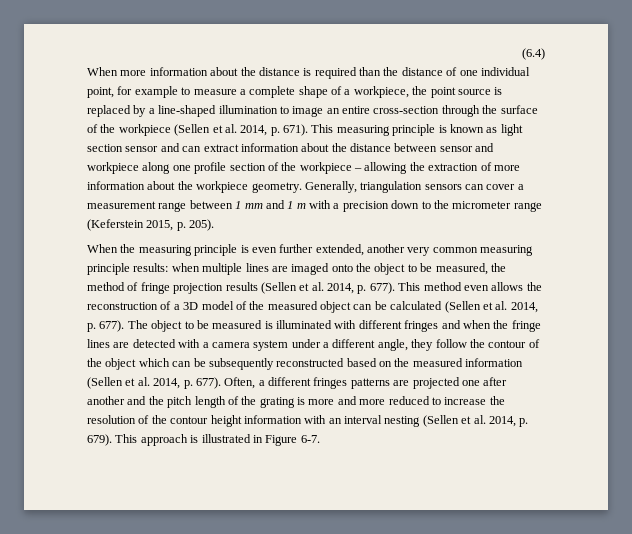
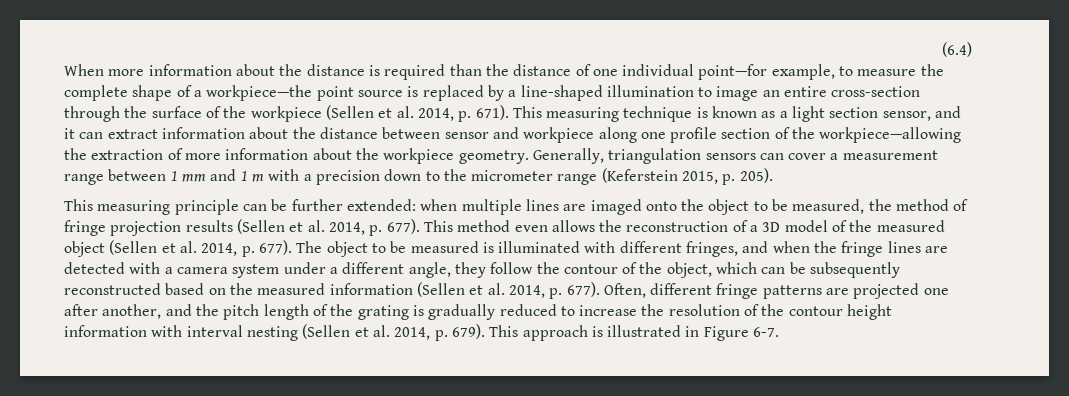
[87,86,178,98] point, for example -> [698,64,835,80] point—for example,
[239,89,246,95] a -> [920,64,944,76] the
[353,86,428,98] workpiece, the -> [206,85,313,101] workpiece—the
[392,124,436,136] principle -> [623,106,693,122] technique
(498, 130) none -> [779,111,788,118] a
[125,143,180,152] sensor and -> [882,106,962,121] [64,128,75,139] sensor, and it
[299,162,408,174] workpiece – allowing -> [819,127,962,143] workpiece—allowing
[87,244,534,256] [87,263,169,275] When the measuring principle is even further extended, another very common measuring principle results: -> [64,199,416,215] This measuring principle can be further extended:
[353,301,443,310] can be calculated -> (105, 249) none
[404,320,439,332] fringes -> [686,241,739,257] fringes,
[105,358,137,370] object -> [666,262,712,278] object,
[258,377,348,389] a different fringes -> [650,283,759,299] different fringe
[87,396,125,405] another -> [102,304,162,319] another,
[308,396,386,405] more and more -> [428,304,496,320] gradually
[328,418,342,424] an -> (183, 331) none

